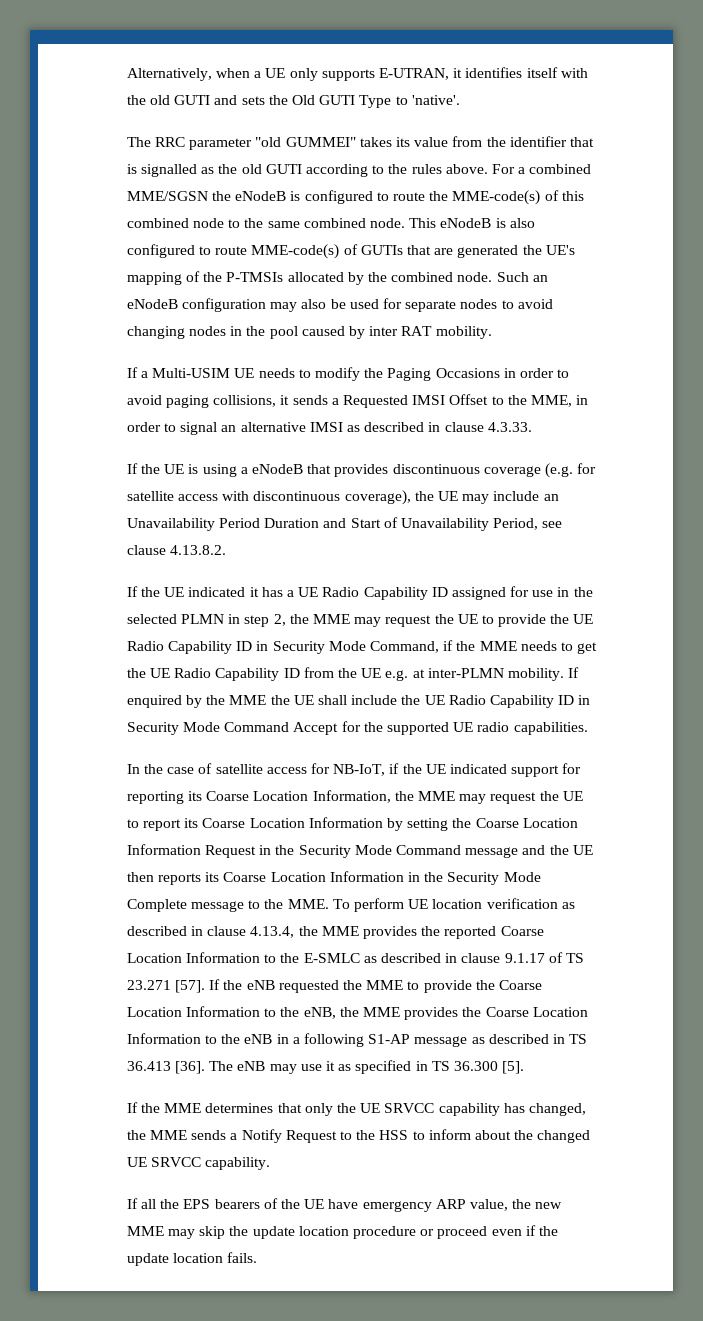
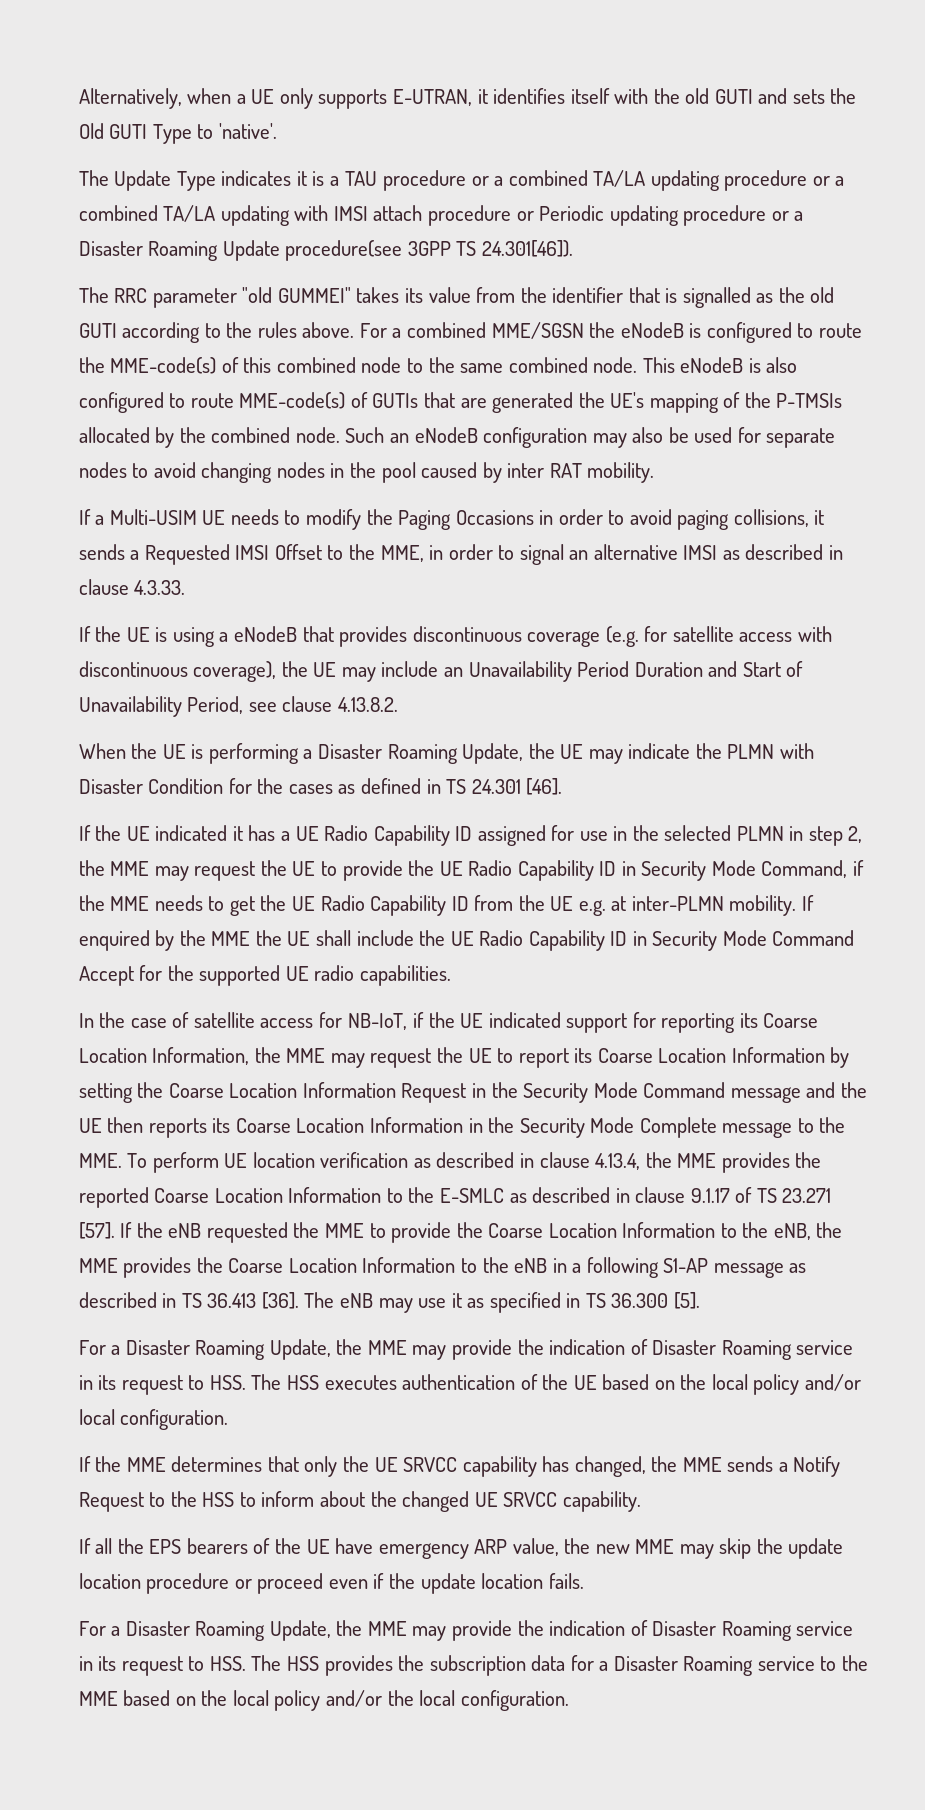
(460, 100) none -> [78,170,845,191] [78,205,804,226] [78,240,573,261] // The Update Type indicates it is a TAU procedure or a combined TA/LA updating procedure or a combined TA/LA updating with IMSI attach procedure or Periodic updating procedure or a Disaster Roaming Update procedure(see 3GPP TS 24.301[46]).
(227, 550) none -> [78,743,814,764] [78,778,563,795] // When the UE is performing a Disaster Roaming Update, the UE may indicate the PLMN with Disaster Condition for the cases as defined in TS 24.301 [46].
(525, 1067) none -> [78,1339,854,1360] [78,1374,861,1395] [78,1409,229,1430] // For a Disaster Roaming Update, the MME may provide the indication of Disaster Roaming service in its request to HSS. The HSS executes authentication of the UE based on the local policy and/or local configuration.
(258, 1257) none -> [78,1620,854,1641] [78,1655,868,1676] [78,1690,569,1711] // For a Disaster Roaming Update, the MME may provide the indication of Disaster Roaming service in its request to HSS. The HSS provides the subscription data for a Disaster Roaming service to the MME based on the local policy and/or the local configuration.

